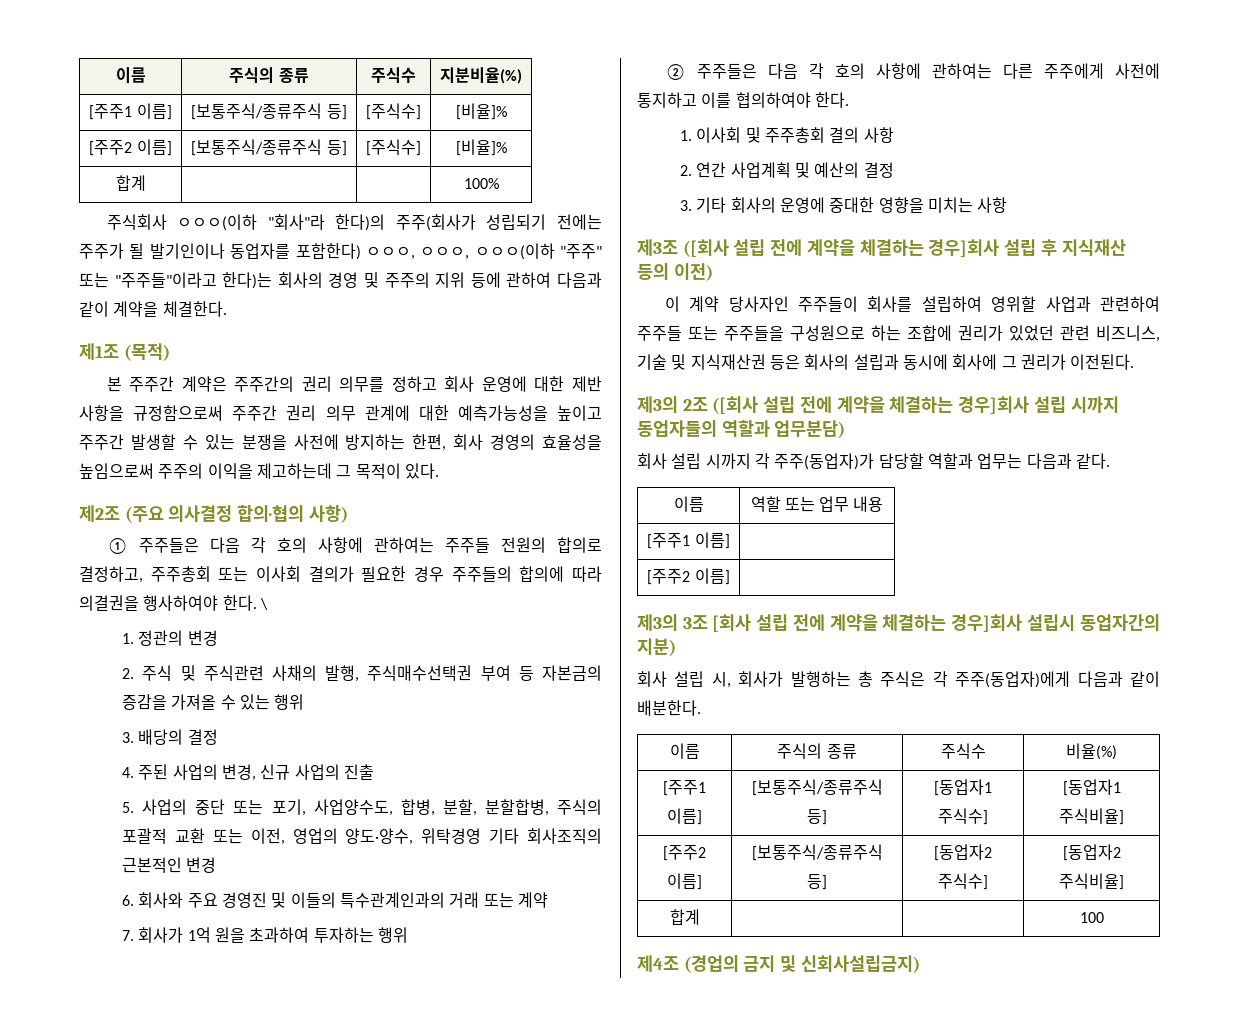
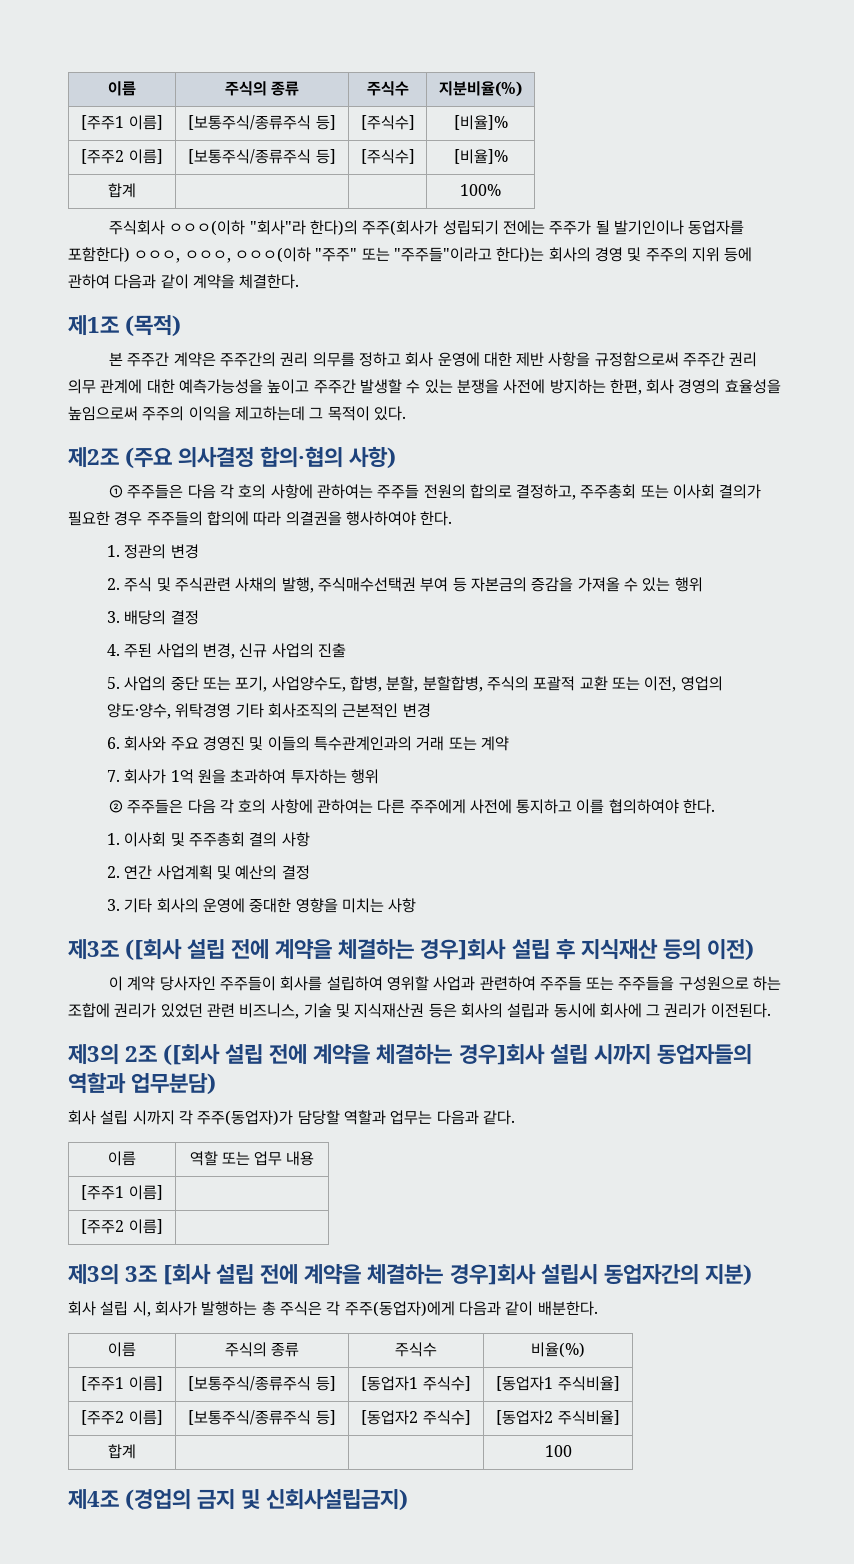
[259,598,268,610] \ -> (453, 518) none

